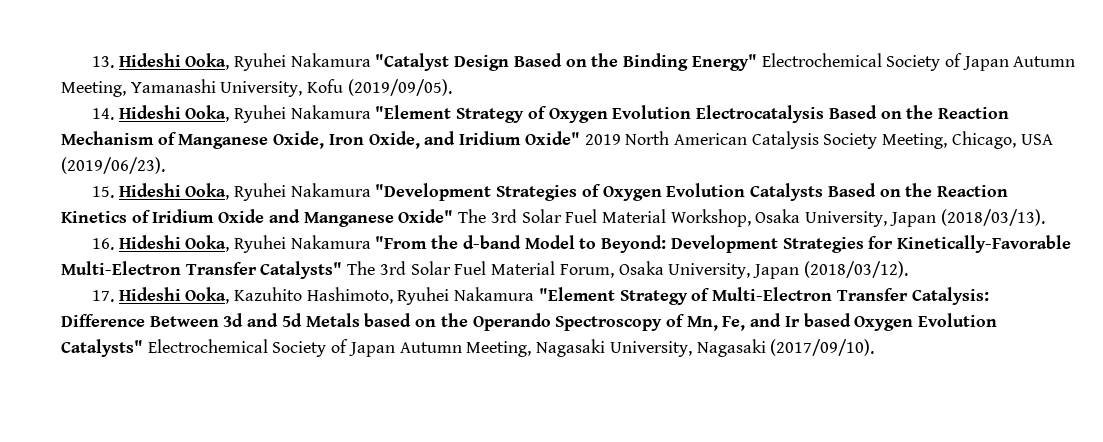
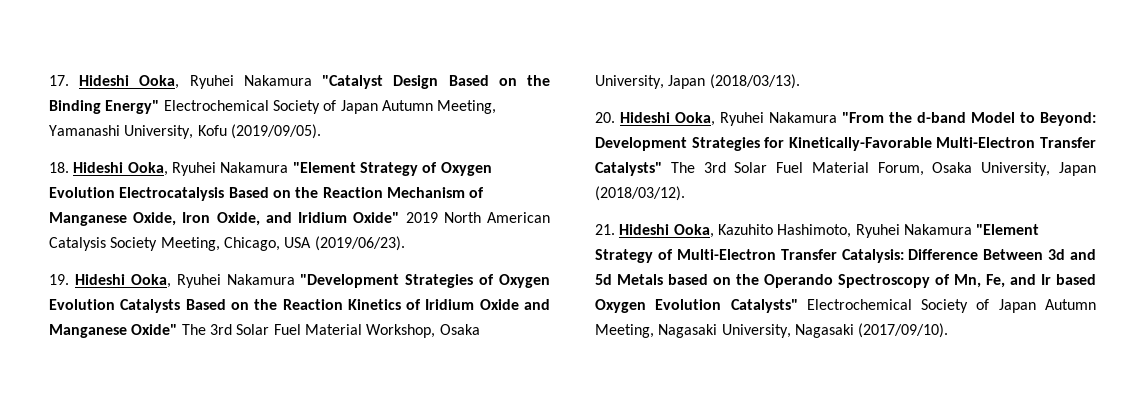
[91,56,114,68] 13. -> [49,75,69,86] 17.
[91,108,114,120] 14. -> [49,162,69,173] 18.
[91,186,114,198] 15. -> [49,274,69,285] 19.
[91,238,114,250] 16. -> [595,112,615,123] 20.
[91,290,114,302] 17. -> [595,224,615,235] 21.

